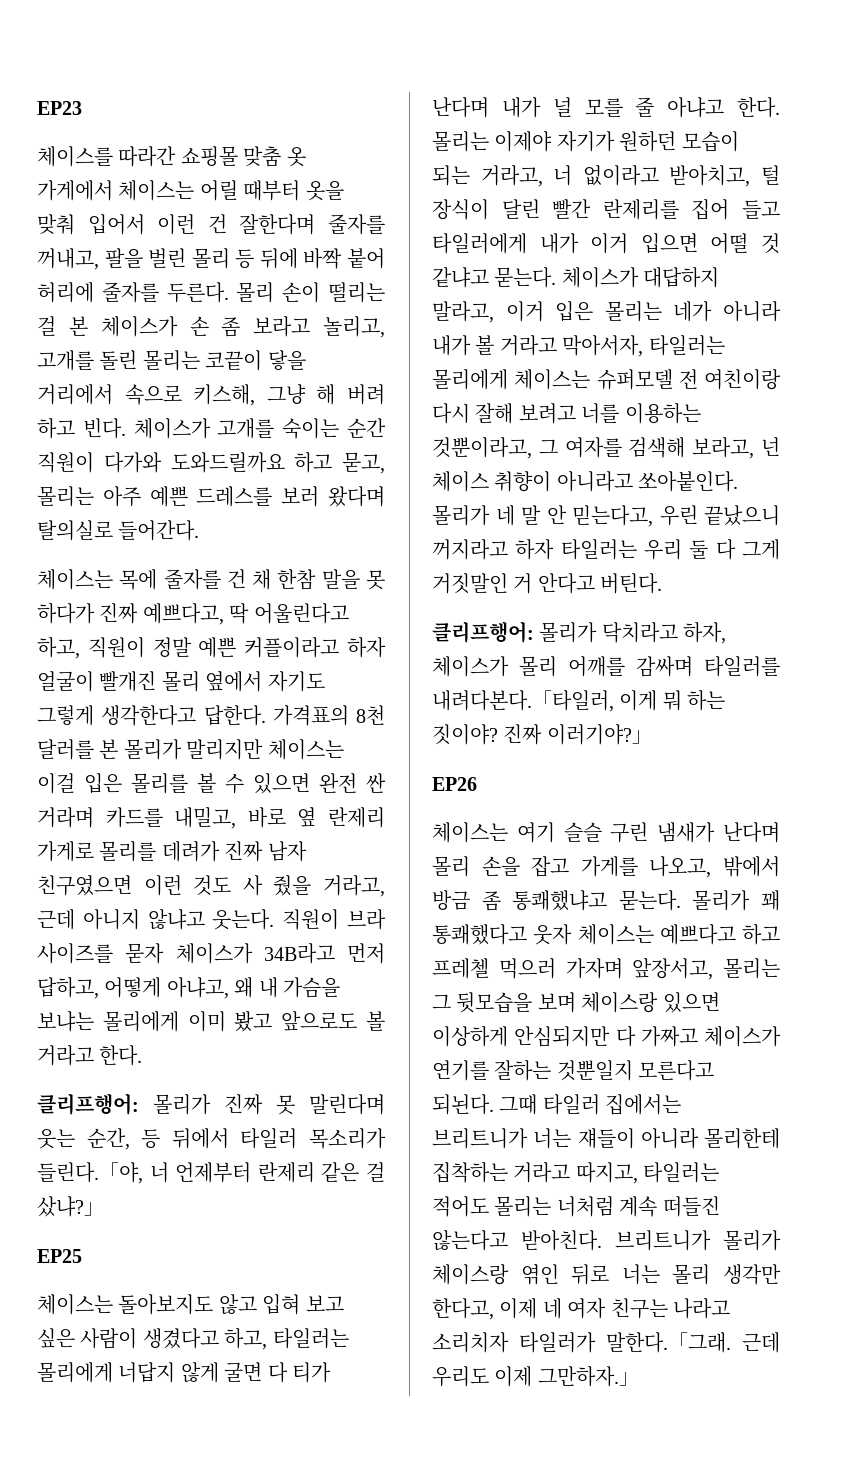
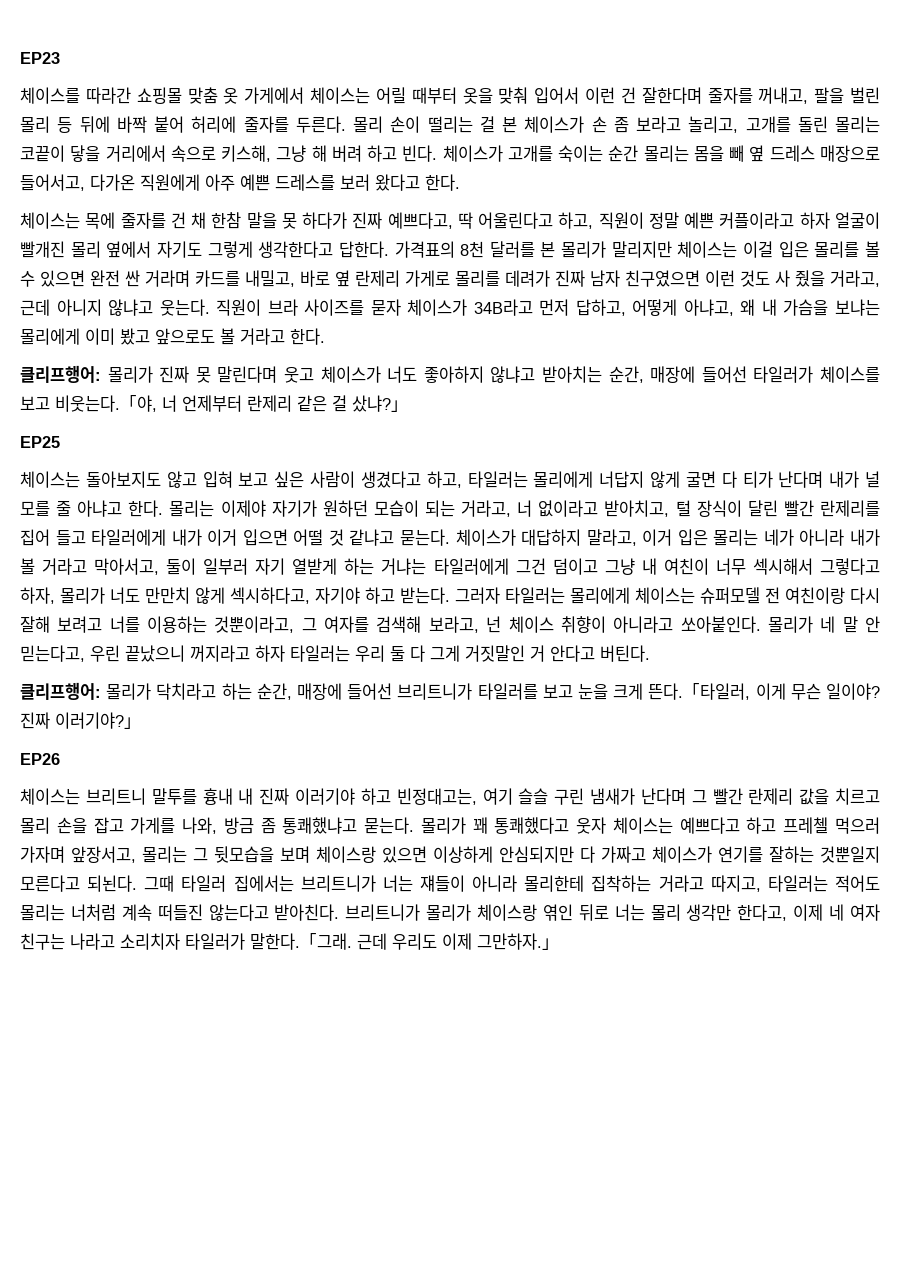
[37,452,385,474] [37,486,94,507] 직원이 다가와 도와드릴까요 하고 묻고, 몰리는 -> [643,145,881,162] [20,174,200,191] 몰리는 몸을 빼 옆 드레스 매장으로 들어서고, 다가온 직원에게
[328,486,386,507] [37,520,200,541] 왔다며 탈의실로 들어간다. -> [375,174,460,191] 왔다고 한다.
[37,1128,386,1150] [37,1162,99,1183] 웃는 순간, 등 뒤에서 타일러 목소리가 들린다. -> [284,366,881,383] [20,395,120,412] 웃고 체이스가 너도 좋아하지 않냐고 받아치는 순간, 매장에 들어선 타일러가 체이스를 보고 비웃는다.
[562,335,644,357] 막아서자, -> [94,558,880,575] [20,587,500,604] 막아서고, 둘이 일부러 자기 열받게 하는 거냐는 타일러에게 그건 덤이고 그냥 내 여친이 너무 섹시해서 그렇다고 하자, 몰리가 너도 만만치 않게 섹시하다고, 자기야 하고 받는다. 그러자
[683,622,727,644] [432,656,780,677] [432,690,726,712] [432,724,498,745] 하자, 체이스가 몰리 어깨를 감싸며 타일러를 내려다본다.「타일러, 이게 뭐 하는 짓이야? -> [221,683,881,700] 하는 순간, 매장에 들어선 브리트니가 타일러를 보고 눈을 크게 뜬다.「타일러, 이게 무슨 일이야?
(508, 832) none -> [85,788,477,805] 브리트니 말투를 흉내 내 진짜 이러기야 하고 빈정대고는,
(780, 832) none -> [691,788,881,805] 그 빨간 란제리 값을 치르고
[649,856,780,878] 나오고, 밖에서 -> [182,817,218,834] 나와,

